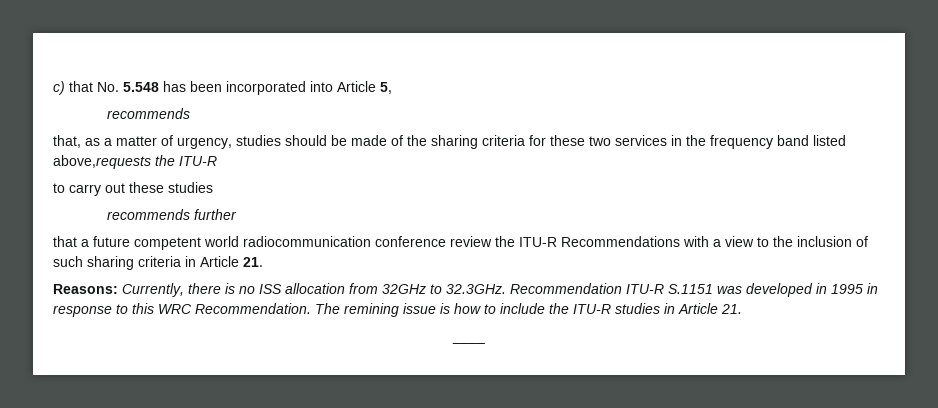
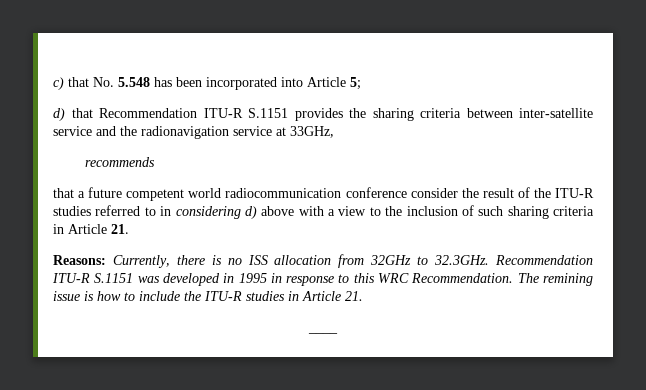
[380,82,392,94] [106,108,190,119] [53,135,846,149] [53,155,217,169] [53,182,213,196] [106,209,237,220] 5, // recommends // that, as a matter of urgency, studies should be made of the sharing criteria for these two services in the frequency band listed above,requests the ITU-R // to carry out these studies // recommends further -> [350,77,361,90] [53,108,593,121] [53,126,334,139] [85,157,156,167] 5; // d) that Recommendation ITU-R S.1151 provides the sharing criteria between inter-satellite service and the radionavigation service at 33GHz, // recommends
[450,236,680,247] review the ITU-R Recommendations -> [410,187,594,198] [53,205,295,219] consider the result of the ITU-R studies referred to in considering d) above

